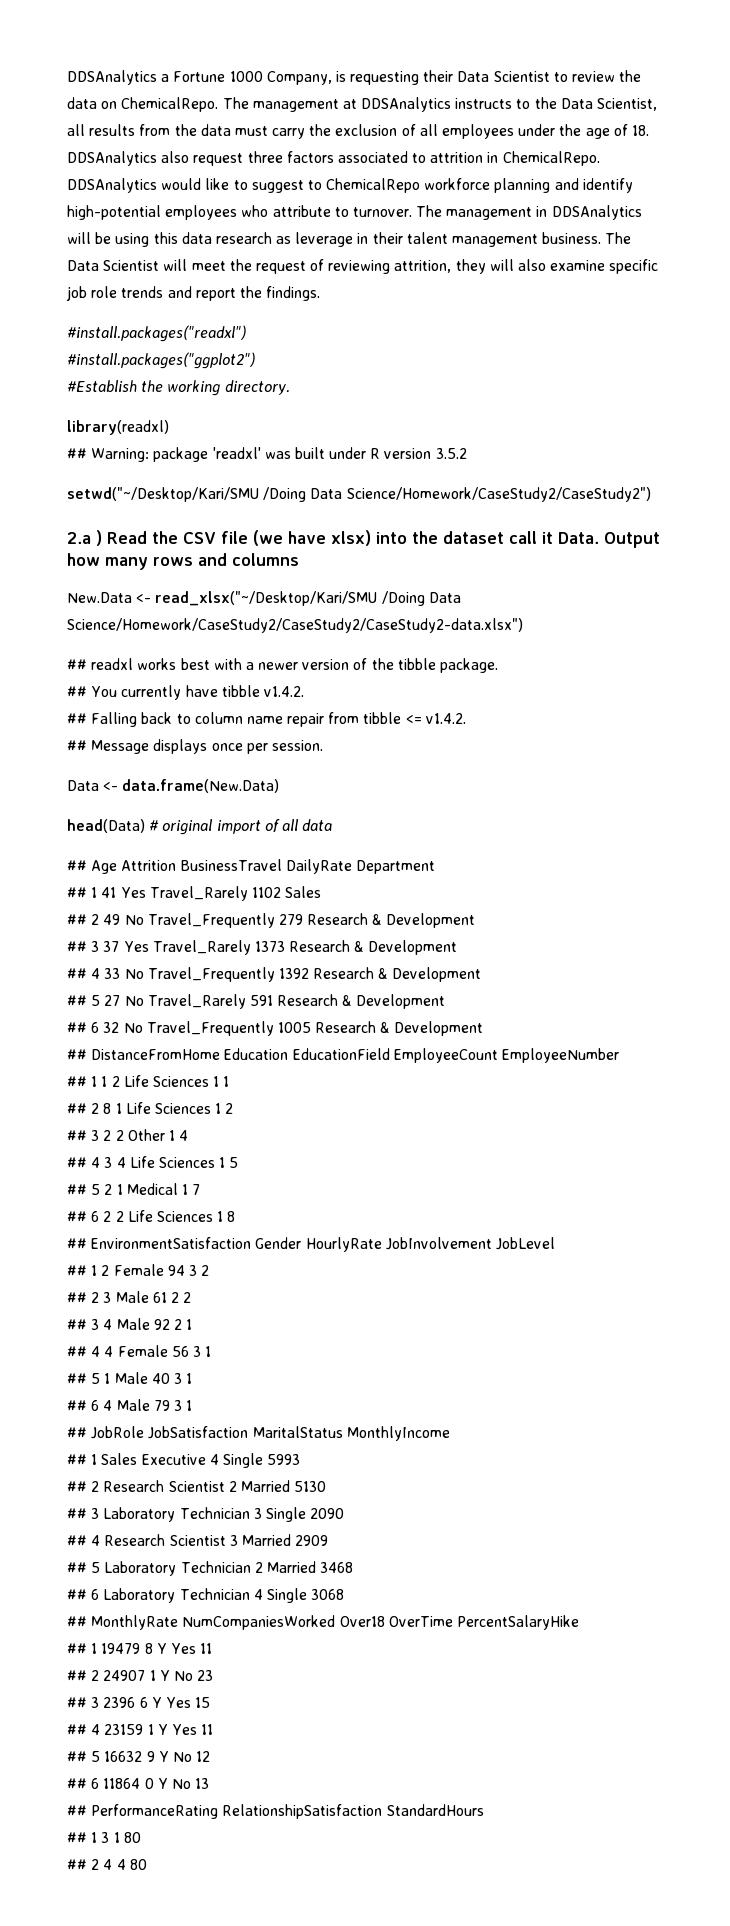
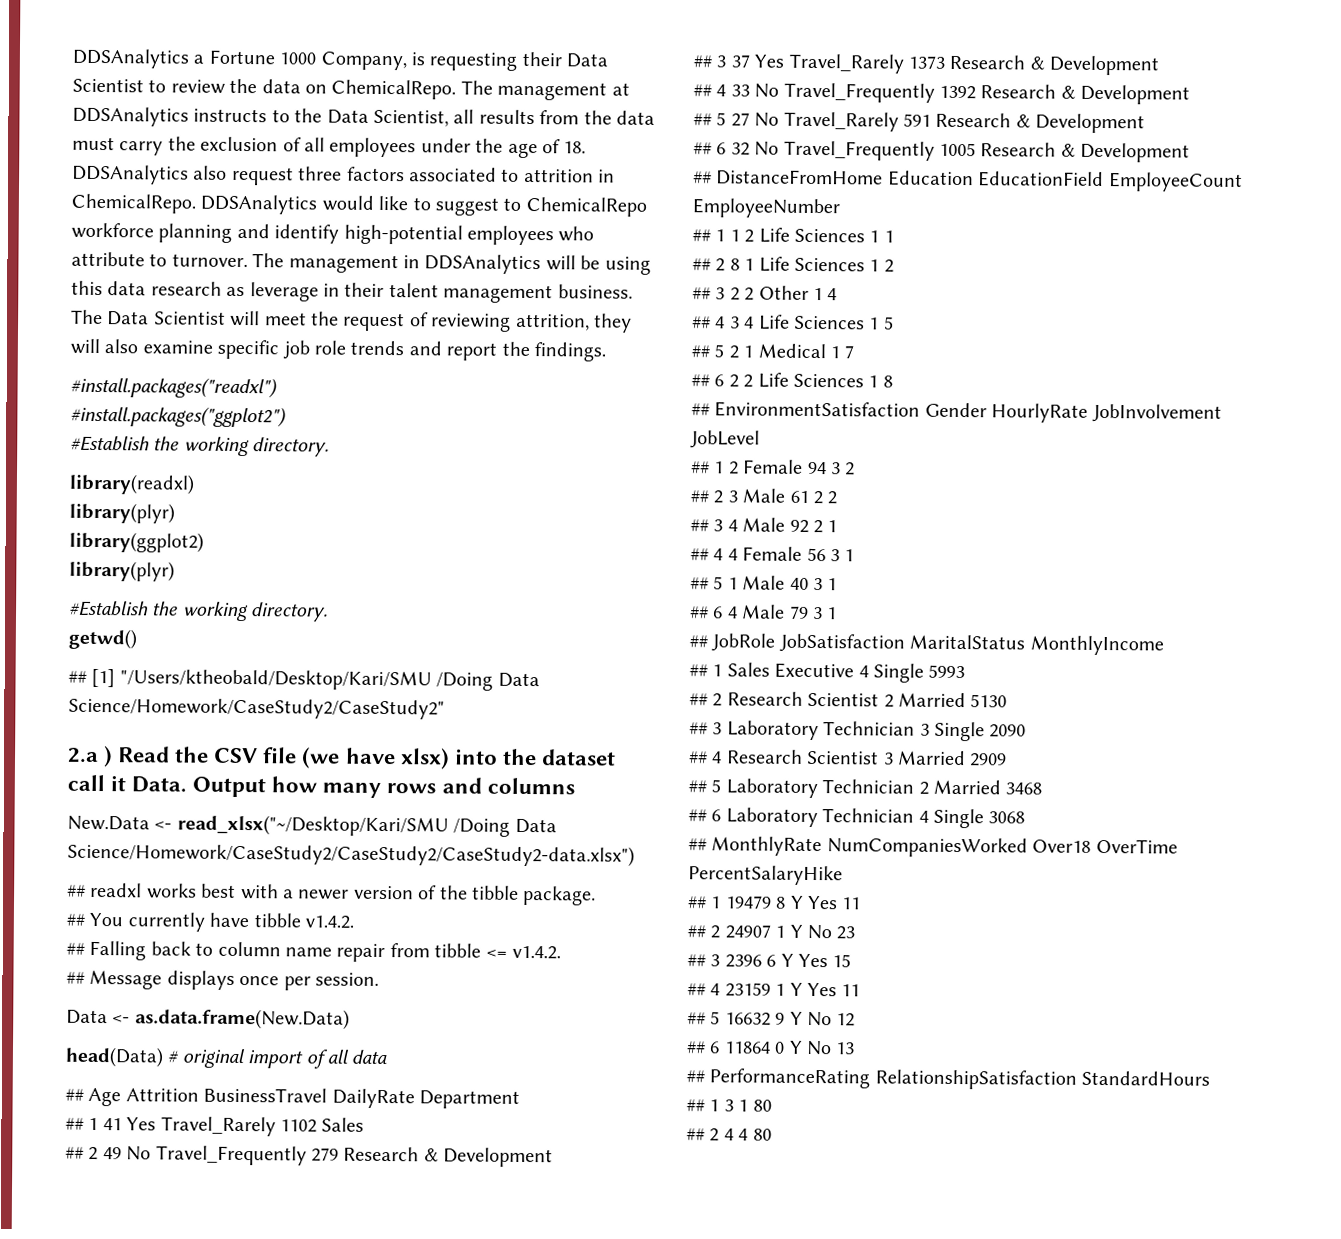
[67,447,467,462] [67,487,651,502] ## Warning: package 'readxl' was built under R version 3.5.2 // setwd("~/Desktop/Kari/SMU /Doing Data Science/Homework/CaseStudy2/CaseStudy2") -> [69,502,175,524] [69,531,204,553] [69,560,175,582] [69,600,329,622] [68,628,137,650] [68,668,540,691] [68,697,445,720] library(plyr) // library(ggplot2) // library(plyr) // #Establish the working directory. // getwd() // ## [1] "/Users/ktheobald/Desktop/Kari/SMU /Doing Data Science/Homework/CaseStudy2/CaseStudy2"
[122,779,280,793] data.frame(New.Data) -> [134,1008,350,1030] as.data.frame(New.Data)

